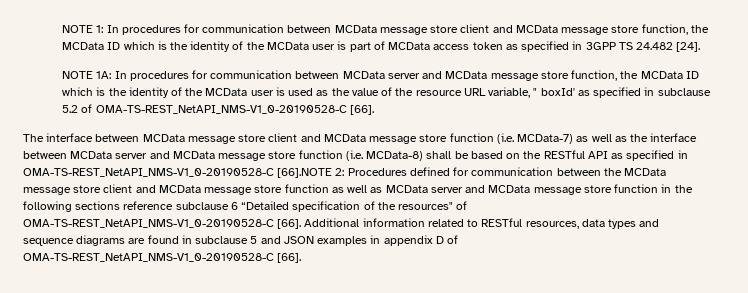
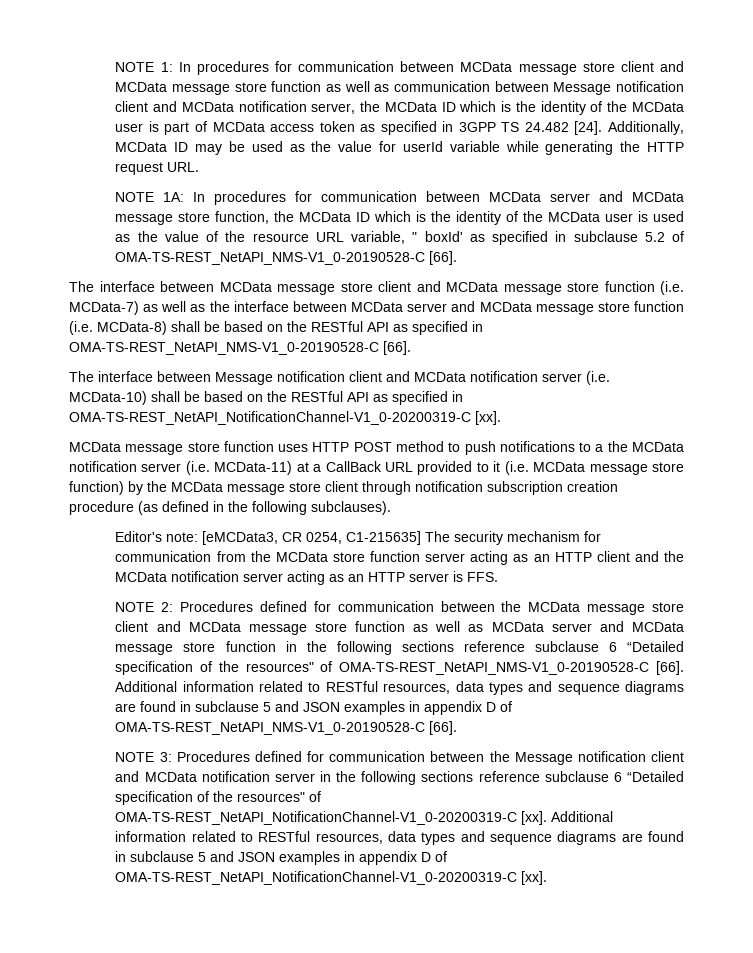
[641,24,688,35] function, -> [271,81,684,95] [115,101,356,114] function as well as communication between Message notification client and MCData notification server,
(701, 47) none -> [607,121,684,135] [115,141,684,155] [115,162,200,175] Additionally, MCData ID may be used as the value for userId variable while generating the HTTP request URL.
[277,168,333,178] [66].NOTE -> [383,341,411,355] [69,371,610,385] [69,391,463,405] [69,411,501,425] [69,441,685,455] [69,461,685,475] [69,481,618,495] [69,501,391,515] [115,531,602,545] [115,551,685,565] [115,571,499,585] [115,602,155,612] [66]. // The interface between Message notification client and MCData notification server (i.e. MCData-10) shall be based on the RESTful API as specified in OMA-TS-REST_NetAPI_NotificationChannel-V1_0-20200319-C [xx]. // MCData message store function uses HTTP POST method to push notifications to a the MCData notification server (i.e. MCData-11) at a CallBack URL provided to it (i.e. MCData message store function) by the MCData message store client through notification subscription creation procedure (as defined in the following subclauses). // Editor's note: [eMCData3, CR 0254, C1-215635] The security mechanism for communication from the MCData store function server acting as an HTTP client and the MCData notification server acting as an HTTP server is FFS. // NOTE
(302, 258) none -> [115,751,684,765] [115,771,684,785] [115,791,322,805] [115,811,614,825] [115,831,684,845] [115,851,448,865] [115,871,548,885] // NOTE 3: Procedures defined for communication between the Message notification client and MCData notification server in the following sections reference subclause 6 “Detailed specification of the resources" of OMA-TS-REST_NetAPI_NotificationChannel-V1_0-20200319-C [xx]. Additional information related to RESTful resources, data types and sequence diagrams are found in subclause 5 and JSON examples in appendix D of OMA-TS-REST_NetAPI_NotificationChannel-V1_0-20200319-C [xx].

